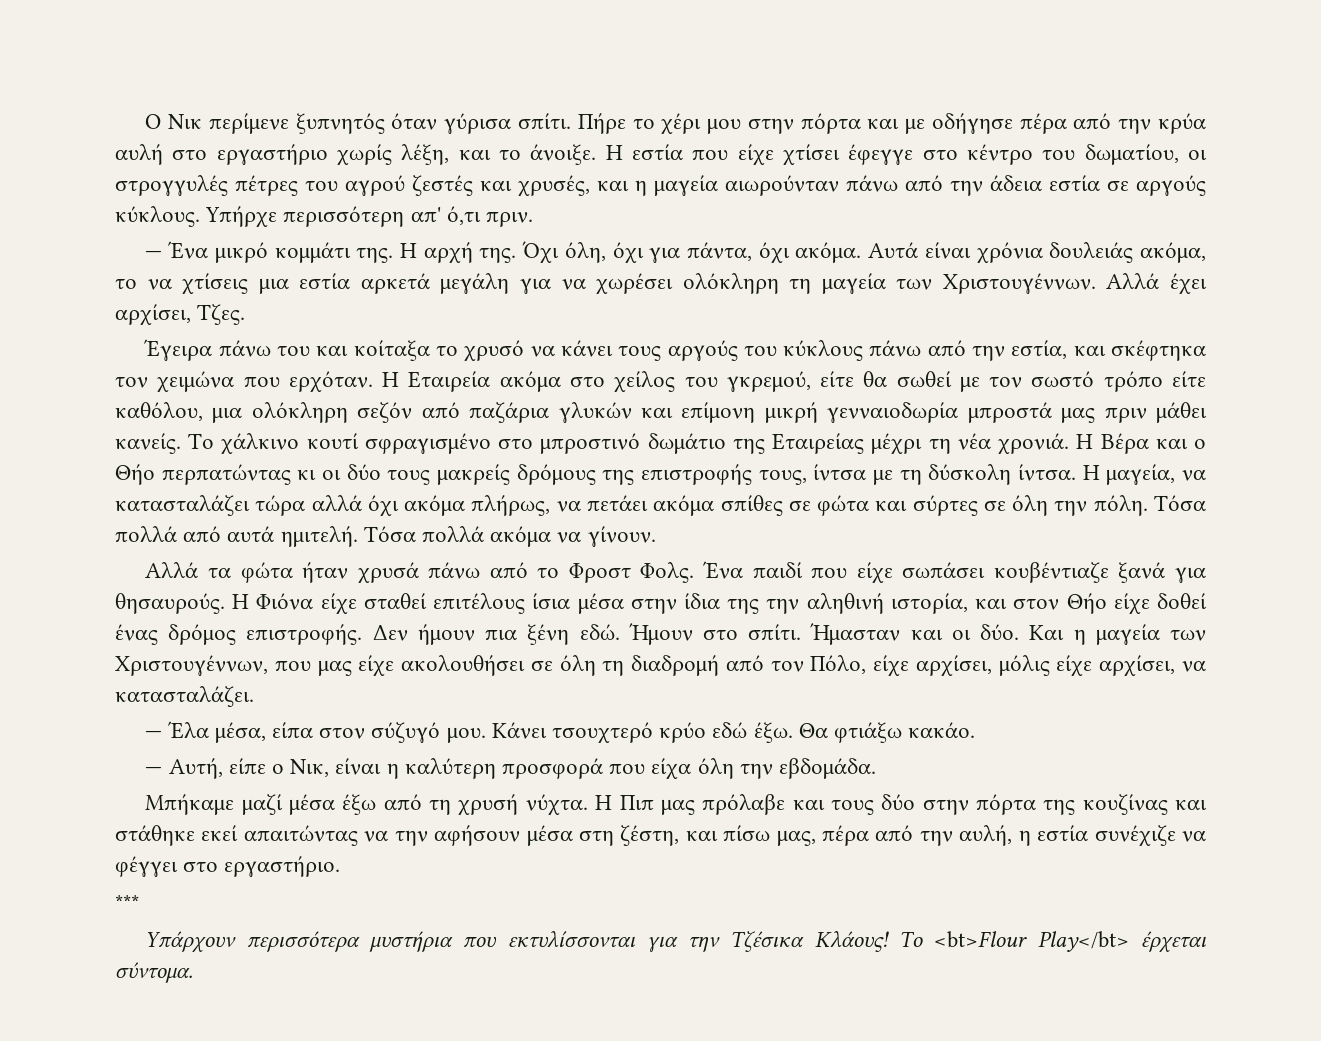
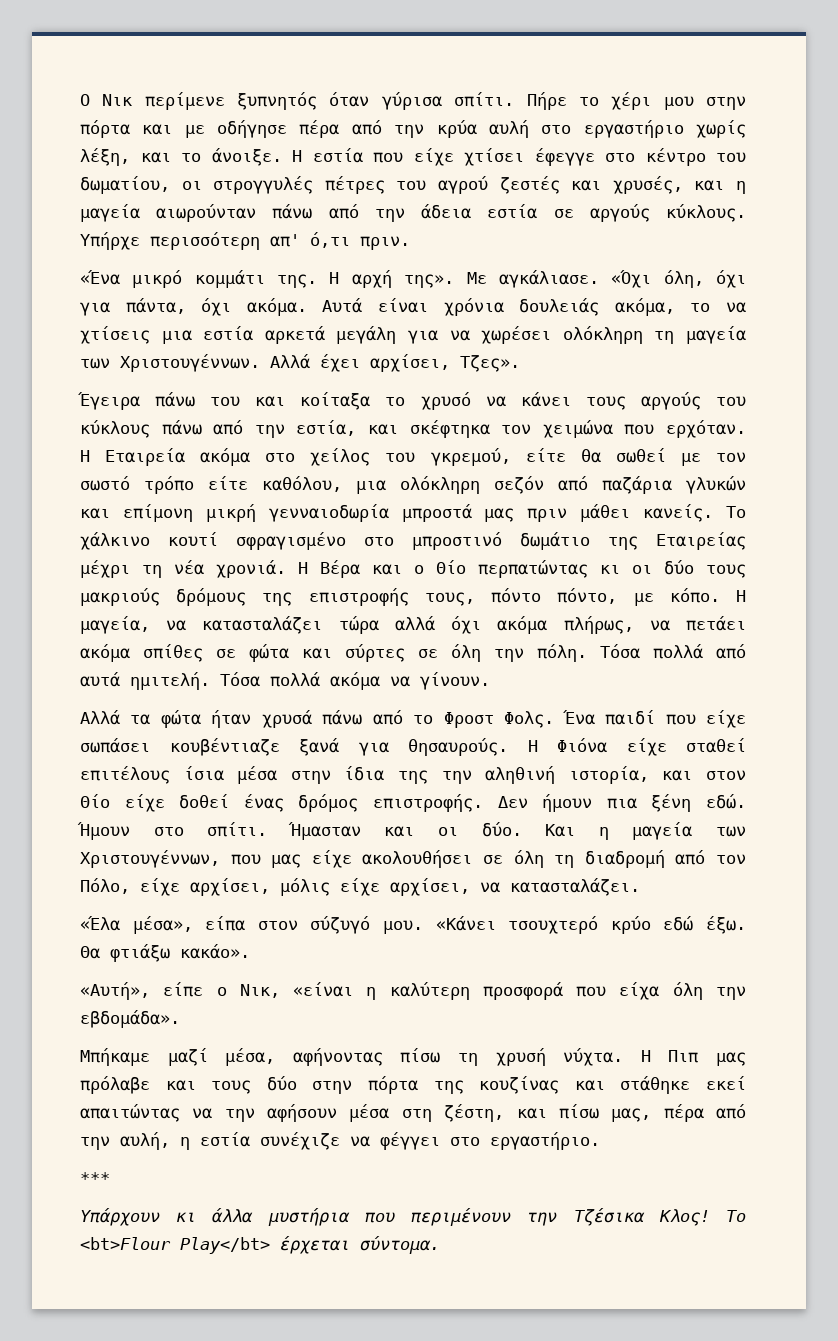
[145,241,209,259] — Ένα -> [80,270,120,285] «Ένα
[479,241,560,264] της. Όχι -> [404,270,652,288] της». Με αγκάλιασε. «Όχι
[197,304,246,325] Τζες. -> [460,355,520,372] Τζες».
[115,464,155,485] Θήο -> [436,560,466,574] Θίο
[437,464,510,485] μακρείς -> [80,588,160,606] μακριούς
[813,464,1076,485] ίντσα με τη δύσκολη ίντσα. -> [491,588,720,606] πόντο πόντο, με κόπο.
[1066,593,1107,614] Θήο -> [80,794,110,808] Θίο
[145,721,266,743] — Έλα μέσα, -> [80,916,193,934] «Έλα μέσα»,
[491,722,547,739] Κάνει -> [435,916,496,931] «Κάνει
[908,722,976,738] [145,758,223,779] κακάο. // — Αυτή, -> [180,944,250,959] [80,982,150,1000] κακάο». // «Αυτή»,
[335,758,382,775] είναι -> [293,982,354,997] «είναι
[779,758,877,779] εβδομάδα. -> [80,1010,180,1028] εβδομάδα».
[289,794,422,815] μέσα έξω από -> [225,1048,441,1066] μέσα, αφήνοντας πίσω
[246,931,678,952] περισσότερα μυστήρια που εκτυλίσσονται για -> [176,1208,512,1226] κι άλλα μυστήρια που περιμένουν
[814,931,889,952] Κλάους! -> [658,1209,710,1226] Κλος!

